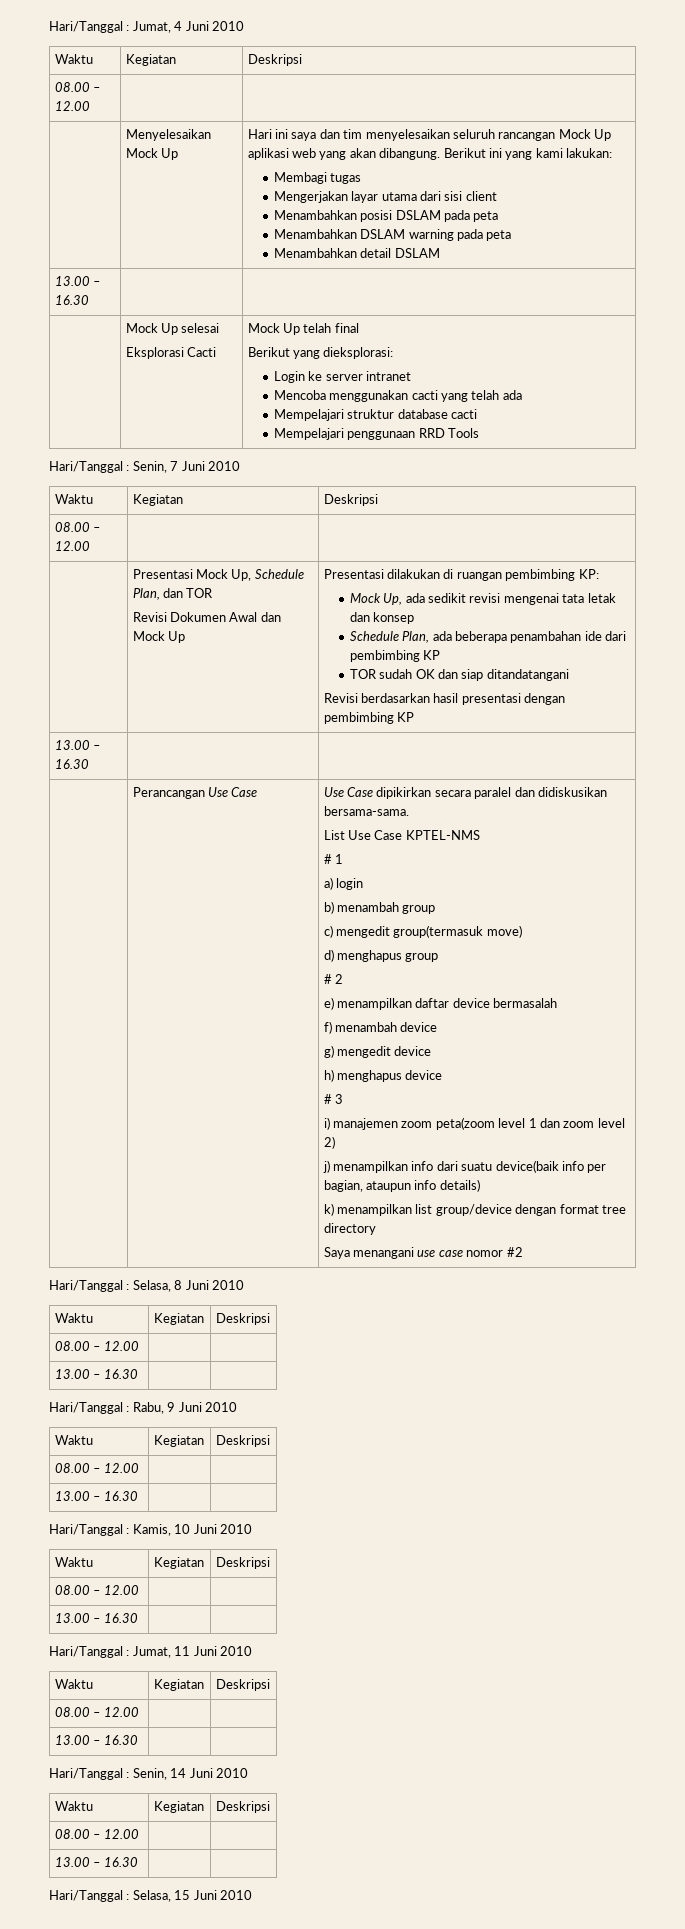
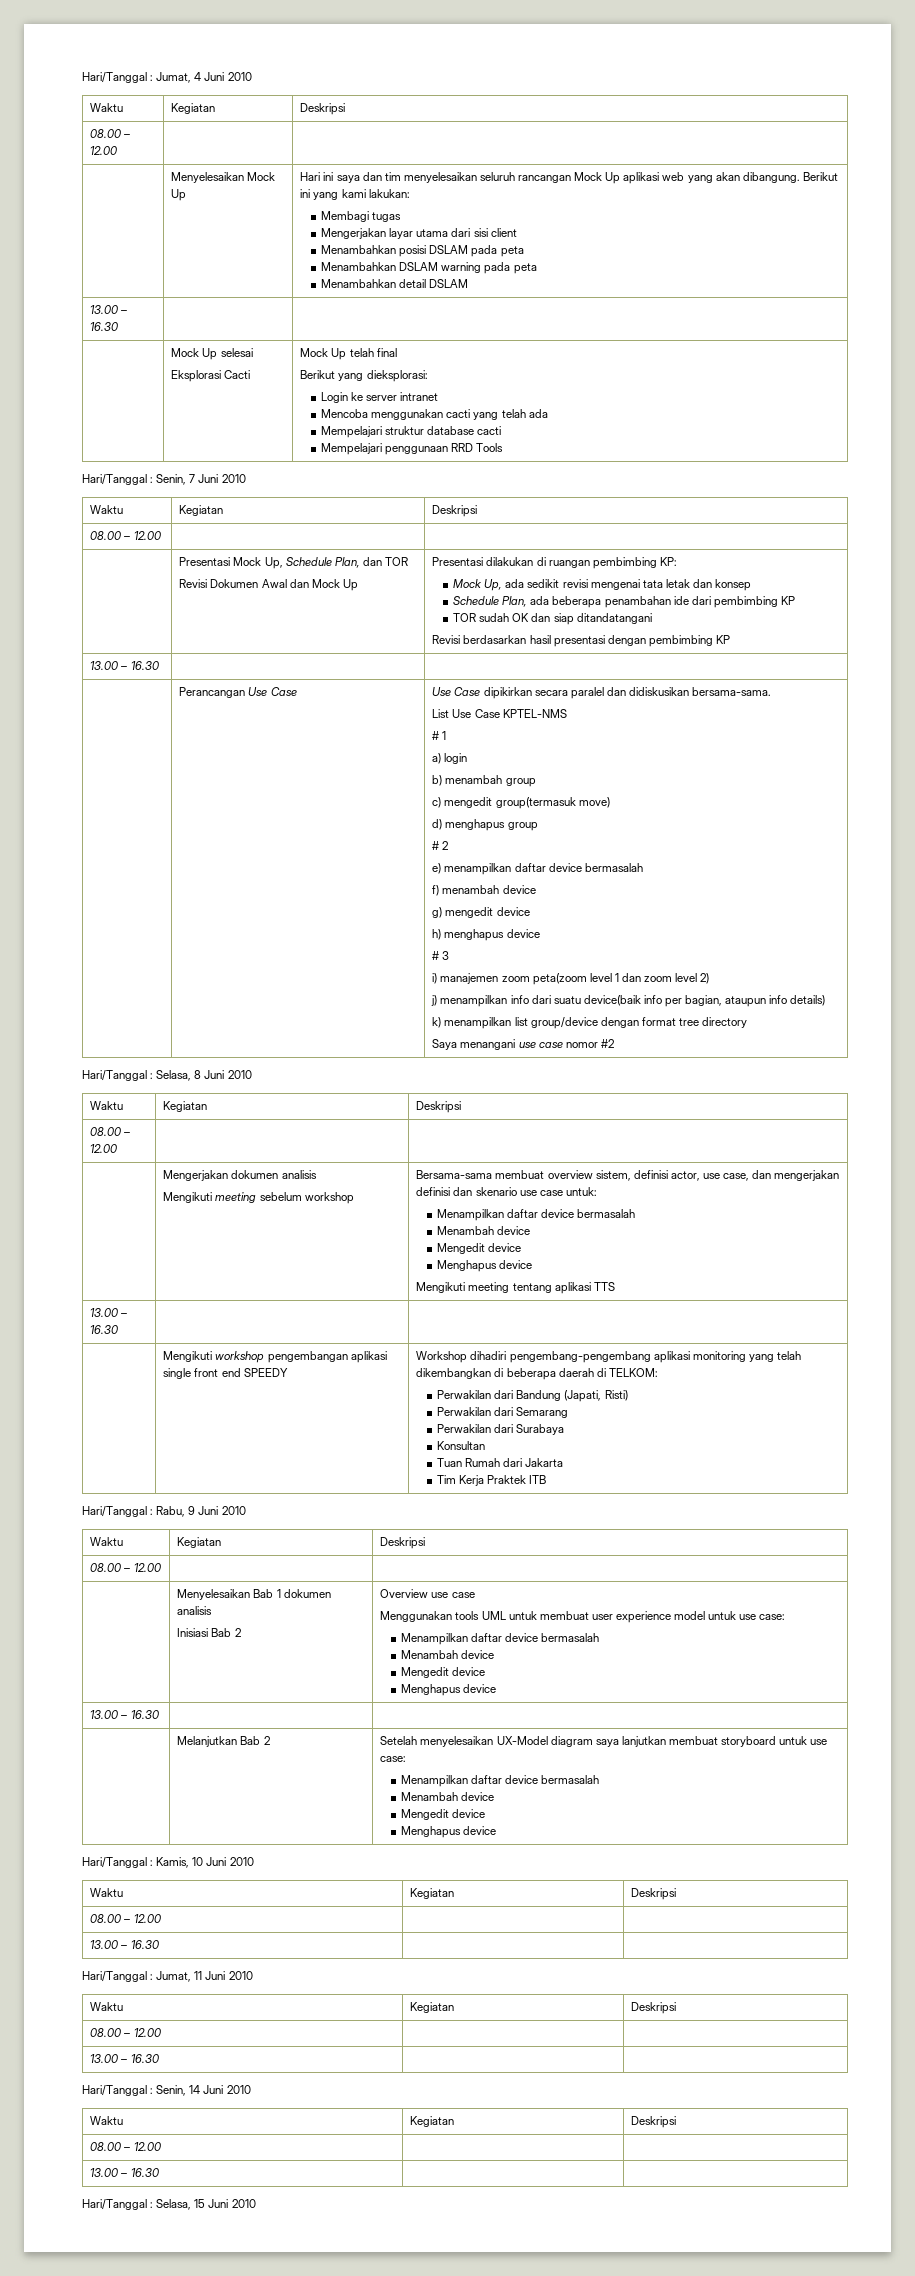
[54,1369,139,1379] 13.00 – 16.30 | | -> [163,1170,317,1181] [163,1192,354,1204] [416,1170,840,1181] [416,1187,597,1196] [437,1209,636,1221] [437,1226,531,1235] [437,1243,522,1254] [437,1260,533,1272] [416,1282,615,1294] [90,1308,128,1317] [90,1325,120,1334] [163,1351,387,1363] [163,1368,288,1379] [416,1351,801,1363] [416,1368,658,1380] [437,1390,628,1402] [437,1407,569,1418] [437,1424,565,1435] [437,1441,486,1450] [437,1458,564,1467] [437,1475,547,1486] | Mengerjakan dokumen analisis // Mengikuti meeting sebelum workshop | Bersama-sama membuat overview sistem, definisi actor, use case, dan mengerjakan definisi dan skenario use case untuk: // Menampilkan daftar device bermasalah // Menambah device // Mengedit device // Menghapus device // Mengikuti meeting tentang aplikasi TTS // 13.00 – 16.30 | | // | Mengikuti workshop pengembangan aplikasi single front end SPEEDY | Workshop dihadiri pengembang-pengembang aplikasi monitoring yang telah dikembangkan di beberapa daerah di TELKOM: // Perwakilan dari Bandung (Japati, Risti) // Perwakilan dari Semarang // Perwakilan dari Surabaya // Konsultan // Tuan Rumah dari Jakarta // Tim Kerja Praktek ITB
[54,1491,139,1501] 13.00 – 16.30 | | -> [177,1589,331,1600] [177,1606,213,1615] [177,1628,241,1637] [380,1589,475,1598] [380,1611,786,1623] [401,1633,600,1645] [401,1650,495,1659] [401,1667,486,1678] [401,1684,497,1696] [90,1710,160,1719] [177,1736,270,1747] [380,1736,828,1747] [380,1756,407,1762] [401,1775,600,1787] [401,1792,495,1801] [401,1809,486,1820] [401,1826,497,1838] | Menyelesaikan Bab 1 dokumen analisis // Inisiasi Bab 2 | Overview use case // Menggunakan tools UML untuk membuat user experience model untuk use case: // Menampilkan daftar device bermasalah // Menambah device // Mengedit device // Menghapus device // 13.00 – 16.30 | | // | Melanjutkan Bab 2 | Setelah menyelesaikan UX-Model diagram saya lanjutkan membuat storyboard untuk use case: // Menampilkan daftar device bermasalah // Menambah device // Mengedit device // Menghapus device

